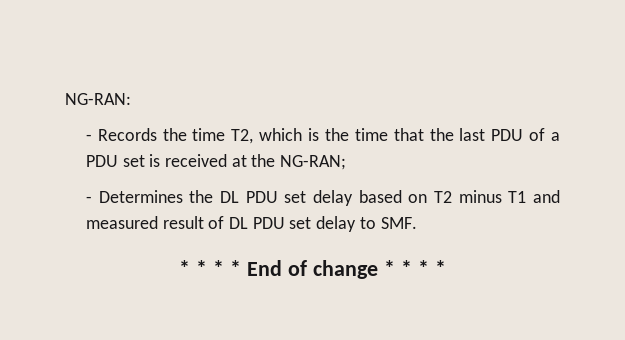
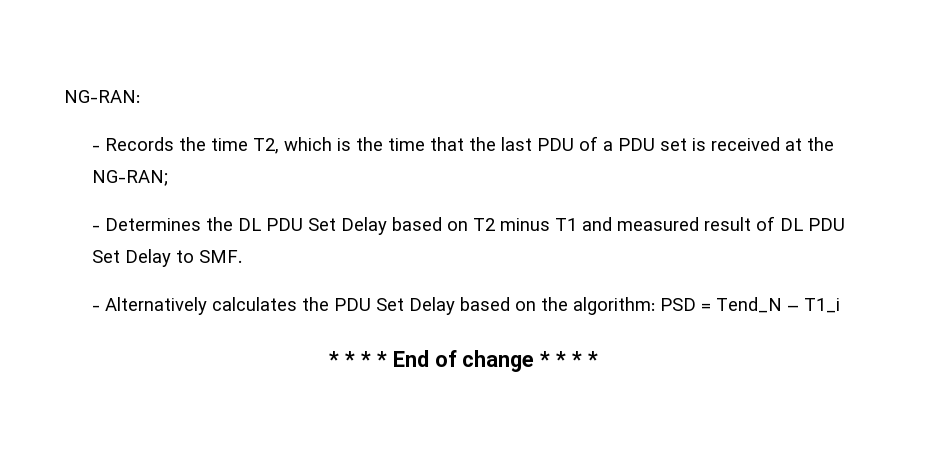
[284,190,353,206] set delay -> [307,217,387,235] Set Delay
[289,216,357,232] set delay -> [91,249,171,267] Set Delay
(417, 223) none -> [91,297,840,315] // - Alternatively calculates the PDU Set Delay based on the algorithm: PSD = Tend_N – T1_i

